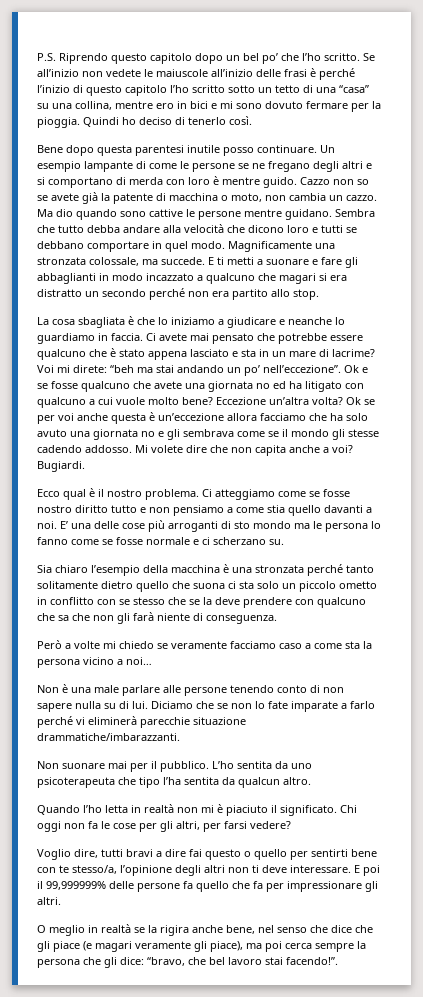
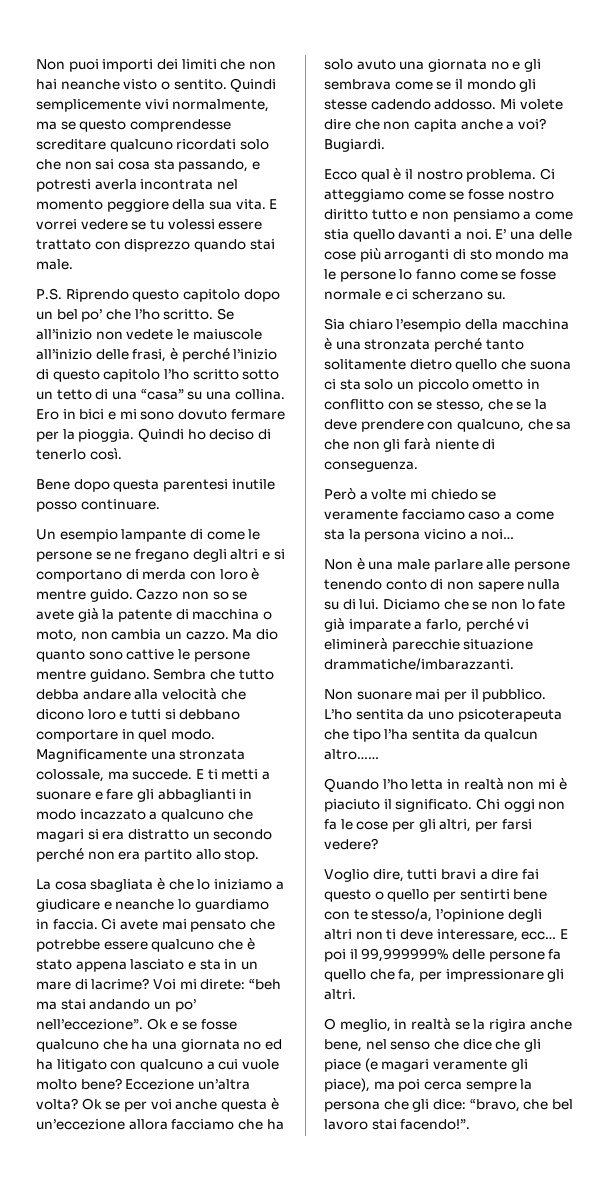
(37, 57) none -> [36,59,276,72] [36,78,277,92] [36,99,270,112] [36,119,231,132] [36,139,269,152] [36,159,260,172] [36,179,238,192] [36,199,278,212] [36,219,263,230] [36,239,275,252] [36,259,73,270] Non puoi importi dei limiti che non hai neanche visto o sentito. Quindi semplicemente vivi normalmente, ma se questo comprendesse screditare qualcuno ricordati solo che non sai cosa sta passando, e potresti averla incontrata nel momento peggiore della sua vita. E vorrei vedere se tu volessi essere trattato con disprezzo quando stai male. //
[284,69,307,77] frasi -> [132,349,167,362] frasi,
[75,101,174,110] collina, mentre ero -> [234,389,285,400] [36,409,59,420] collina. Ero
(317, 149) none -> (160, 504) //
[76,209,117,220] quando -> [36,649,85,662] quanto
[346,227,357,233] se -> [164,709,176,720] si
[154,381,182,389] avete -> [131,1039,149,1050] ha
[325,523,368,532] persona -> [339,271,396,282] persone
[133,597,165,605] stesso -> [435,399,484,412] stesso,
[317,597,366,608] qualcuno -> [456,419,524,432] qualcuno,
(288, 705) none -> [324,618,345,632] già
[350,701,375,709] farlo -> [425,619,462,632] farlo,
[283,777,311,785] altro. -> [324,749,379,760] altro……
[290,865,351,873] interessare. -> [436,929,557,942] interessare, ecc…
[253,881,263,889] fa -> [398,969,416,982] fa,
[49,925,85,936] meglio -> [339,1019,391,1032] meglio,

